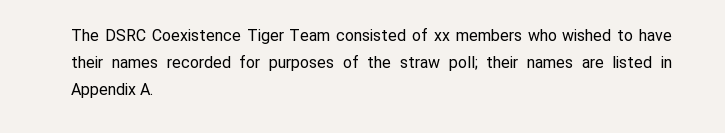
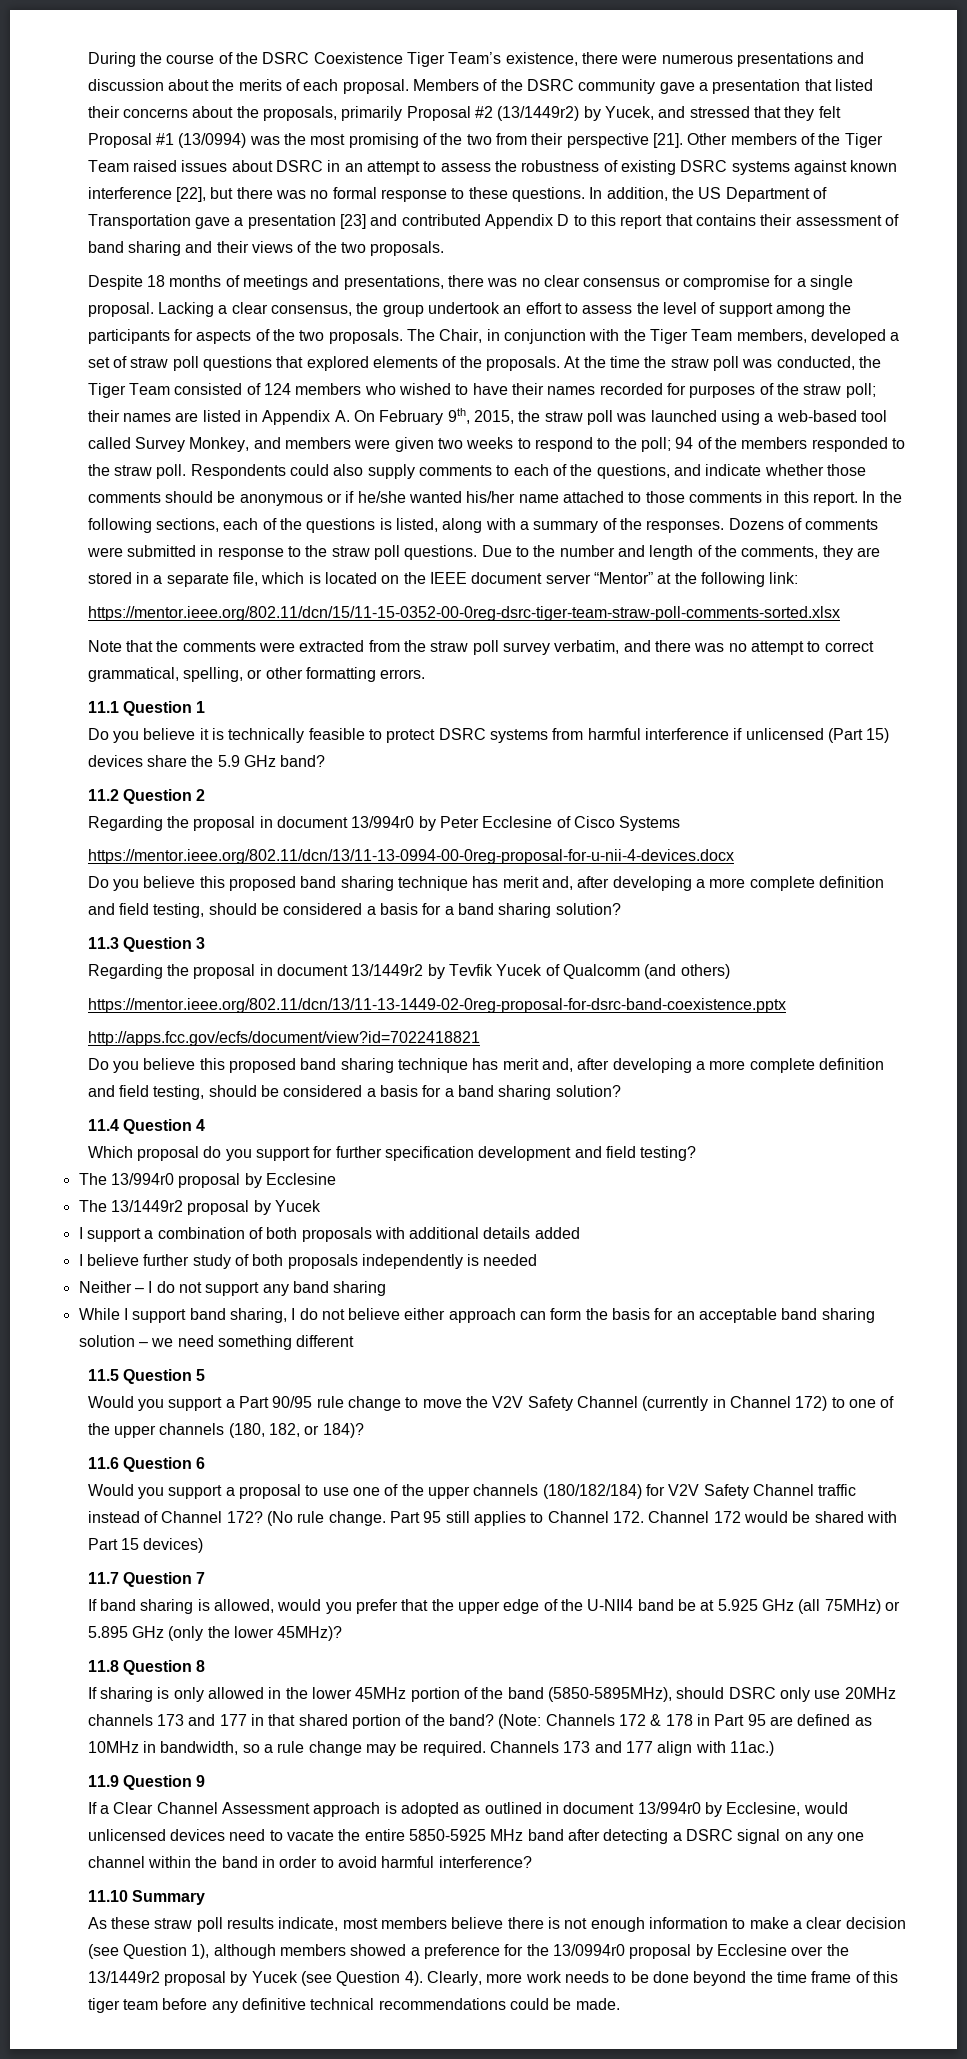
[71,29,241,41] The DSRC Coexistence -> [87,52,865,67] [87,79,873,94] [87,106,841,121] [87,133,883,148] [87,160,898,175] [87,187,827,202] [87,214,899,229] [87,241,445,256] [87,275,853,290] [87,302,852,317] [87,329,900,344] [87,356,881,371] During the course of the DSRC Coexistence Tiger Team’s existence, there were numerous presentations and discussion about the merits of each proposal. Members of the DSRC community gave a presentation that listed their concerns about the proposals, primarily Proposal #2 (13/1449r2) by Yucek, and stressed that they felt Proposal #1 (13/0994) was the most promising of the two from their perspective [21]. Other members of the Tiger Team raised issues about DSRC in an attempt to assess the robustness of existing DSRC systems against known interference [22], but there was no formal response to these questions. In addition, the US Department of Transportation gave a presentation [23] and contributed Appendix D to this report that contains their assessment of band sharing and their views of the two proposals. // Despite 18 months of meetings and presentations, there was no clear consensus or compromise for a single proposal. Lacking a clear consensus, the group undertook an effort to assess the level of support among the participants for aspects of the two proposals. The Chair, in conjunction with the Tiger Team members, developed a set of straw poll questions that explored elements of the proposals. At the time the straw poll was conducted, the
[433,32,450,41] xx -> [264,383,292,395] 124
(154, 89) none -> [354,408,887,425] [87,437,905,452] [87,464,866,479] [87,491,902,506] [87,518,879,533] [86,545,880,560] [87,572,799,587] [87,606,840,621] [87,640,874,655] [87,667,426,682] [87,701,206,716] [87,728,890,743] [87,755,326,767] [87,789,206,804] [87,816,681,831] [87,849,734,864] [87,876,884,891] [87,903,621,918] [87,937,206,952] [87,964,730,979] [87,998,786,1013] [87,1031,480,1046] [87,1058,884,1073] [87,1085,621,1100] [87,1119,206,1134] [87,1146,697,1161] [78,1173,336,1188] [78,1200,321,1215] [78,1227,580,1242] [78,1254,538,1269] [78,1281,387,1296] [78,1308,875,1323] [78,1335,355,1350] [87,1369,206,1384] [87,1396,895,1411] [87,1423,364,1438] [87,1457,206,1472] [87,1484,857,1499] [87,1511,897,1526] [87,1538,204,1553] [87,1572,206,1587] [87,1599,900,1614] [87,1626,343,1641] [87,1660,206,1675] [87,1687,896,1702] [87,1714,872,1729] [87,1741,774,1756] [87,1775,206,1790] [87,1802,848,1817] [87,1829,865,1844] [87,1856,532,1868] [87,1890,206,1905] [87,1917,906,1932] [87,1944,849,1959] [87,1971,898,1986] [87,1998,620,2013] On February 9th, 2015, the straw poll was launched using a web-based tool called Survey Monkey, and members were given two weeks to respond to the poll; 94 of the members responded to the straw poll. Respondents could also supply comments to each of the questions, and indicate whether those comments should be anonymous or if he/she wanted his/her name attached to those comments in this report. In the following sections, each of the questions is listed, along with a summary of the responses. Dozens of comments were submitted in response to the straw poll questions. Due to the number and length of the comments, they are stored in a separate file, which is located on the IEEE document server “Mentor” at the following link: // https://mentor.ieee.org/802.11/dcn/15/11-15-0352-00-0reg-dsrc-tiger-team-straw-poll-comments-sorted.xlsx // Note that the comments were extracted from the straw poll survey verbatim, and there was no attempt to correct grammatical, spelling, or other formatting errors. // 11.1 Question 1 // Do you believe it is technically feasible to protect DSRC systems from harmful interference if unlicensed (Part 15) devices share the 5.9 GHz band? // 11.2 Question 2 // Regarding the proposal in document 13/994r0 by Peter Ecclesine of Cisco Systems // https://mentor.ieee.org/802.11/dcn/13/11-13-0994-00-0reg-proposal-for-u-nii-4-devices.docx // Do you believe this proposed band sharing technique has merit and, after developing a more complete definition and field testing, should be considered a basis for a band sharing solution? // 11.3 Question 3 // Regarding the proposal in document 13/1449r2 by Tevfik Yucek of Qualcomm (and others) // https://mentor.ieee.org/802.11/dcn/13/11-13-1449-02-0reg-proposal-for-dsrc-band-coexistence.pptx // http://apps.fcc.gov/ecfs/document/view?id=7022418821 // Do you believe this proposed band sharing technique has merit and, after developing a more complete definition and field testing, should be considered a basis for a band sharing solution? // 11.4 Question 4 // Which proposal do you support for further specification development and field testing? // The 13/994r0 proposal by Ecclesine // The 13/1449r2 proposal by Yucek // I support a combination of both proposals with additional details added // I believe further study of both proposals independently is needed // Neither – I do not support any band sharing // While I support band sharing, I do not believe either approach can form the basis for an acceptable band sharing solution – we need something different // 11.5 Question 5 // Would you support a Part 90/95 rule change to move the V2V Safety Channel (currently in Channel 172) to one of the upper channels (180, 182, or 184)? // 11.6 Question 6 // Would you support a proposal to use one of the upper channels (180/182/184) for V2V Safety Channel traffic instead of Channel 172? (No rule change. Part 95 still applies to Channel 172. Channel 172 would be shared with Part 15 devices) // 11.7 Question 7 // If band sharing is allowed, would you prefer that the upper edge of the U-NII4 band be at 5.925 GHz (all 75MHz) or 5.895 GHz (only the lower 45MHz)? // 11.8 Question 8 // If sharing is only allowed in the lower 45MHz portion of the band (5850-5895MHz), should DSRC only use 20MHz channels 173 and 177 in that shared portion of the band? (Note: Channels 172 & 178 in Part 95 are defined as 10MHz in bandwidth, so a rule change may be required. Channels 173 and 177 align with 11ac.) // 11.9 Question 9 // If a Clear Channel Assessment approach is adopted as outlined in document 13/994r0 by Ecclesine, would unlicensed devices need to vacate the entire 5850-5925 MHz band after detecting a DSRC signal on any one channel within the band in order to avoid harmful interference? // 11.10 Summary // As these straw poll results indicate, most members believe there is not enough information to make a clear decision (see Question 1), although members showed a preference for the 13/0994r0 proposal by Ecclesine over the 13/1449r2 proposal by Yucek (see Question 4). Clearly, more work needs to be done beyond the time frame of this tiger team before any definitive technical recommendations could be made.

